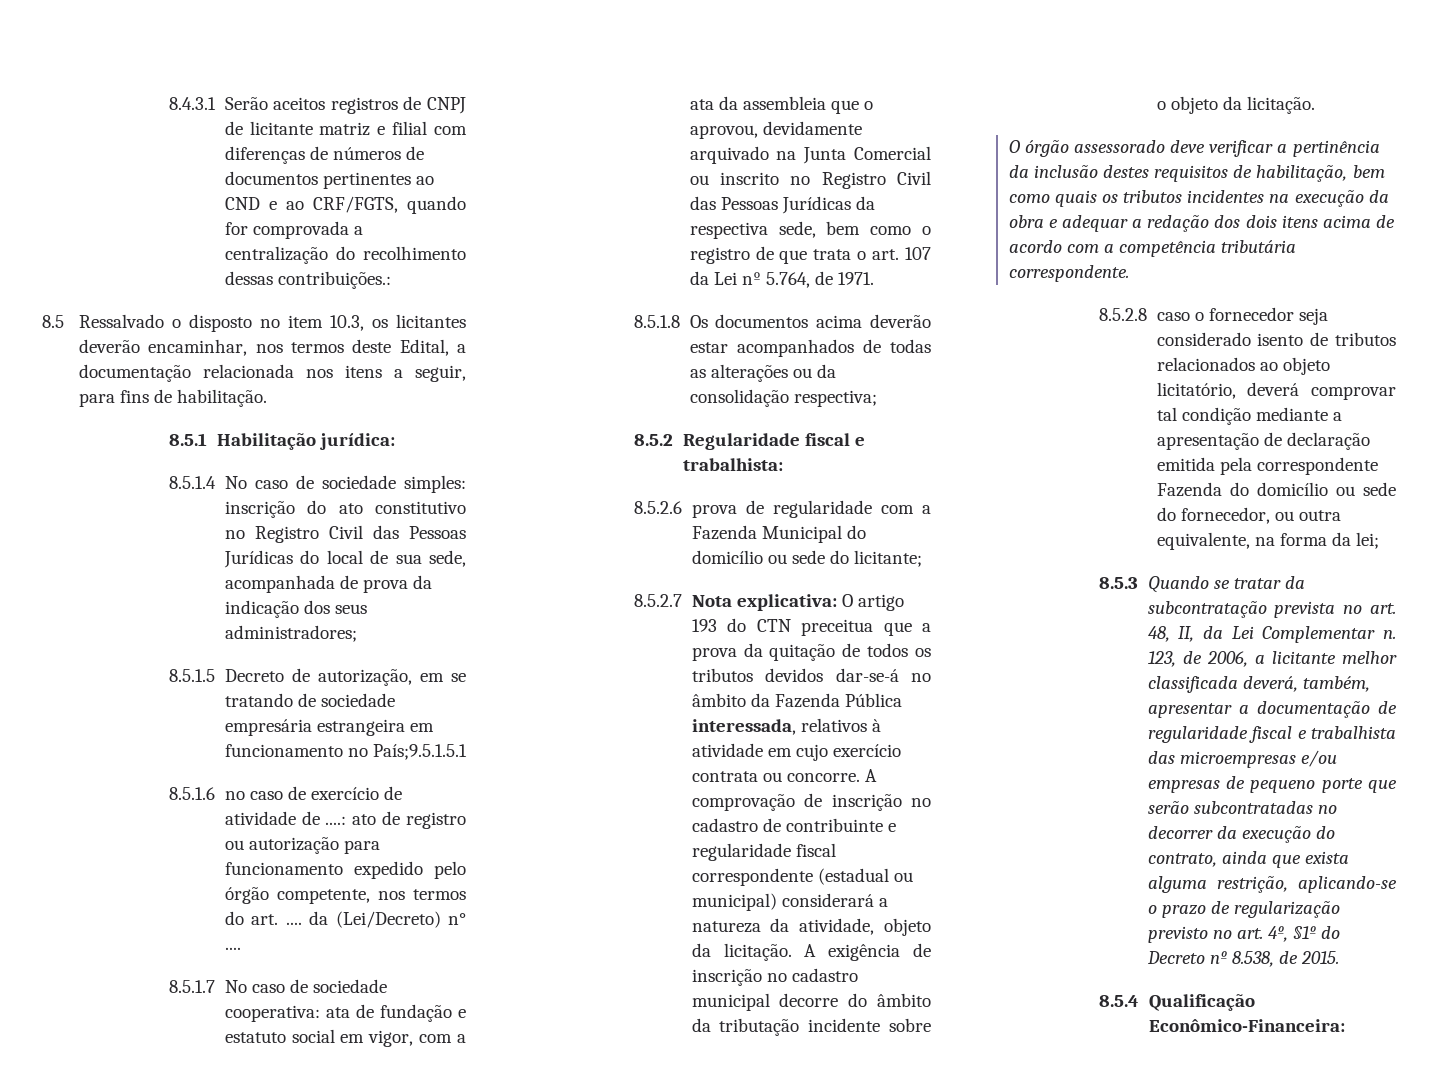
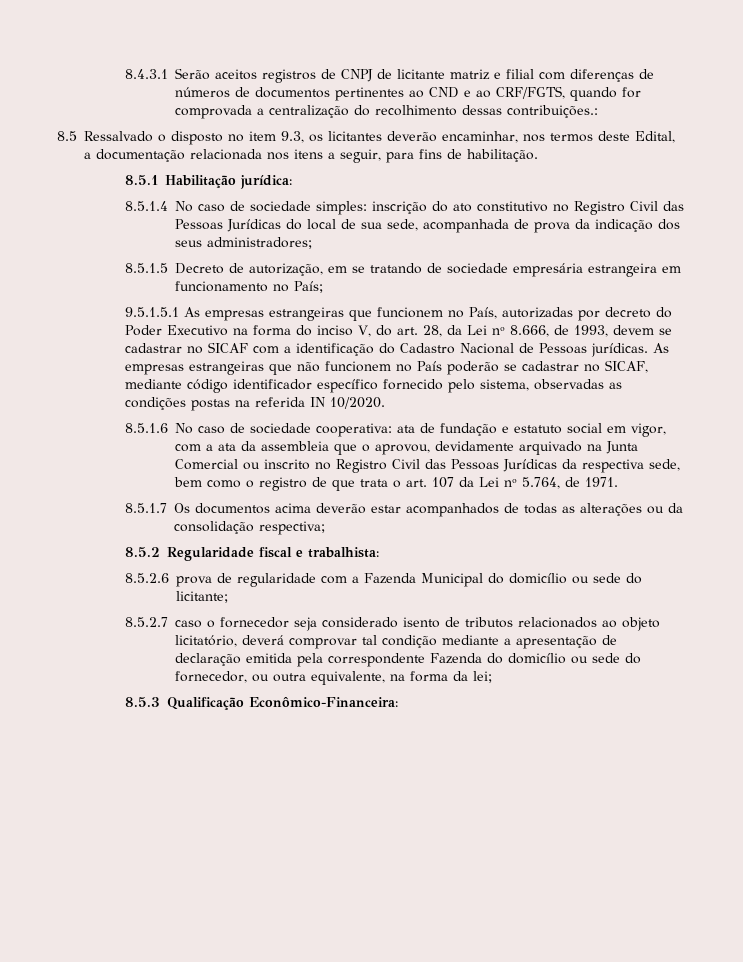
[329,315,364,331] 10.3, -> [281,131,304,143] 9.3,
[372,744,467,760] [169,786,403,800] [224,811,467,829] [224,837,380,854] [224,861,467,879] [224,887,467,904] [224,911,466,928] [224,947,241,950] [169,980,216,993] País;9.5.1.5.1 // 8.5.1.6 no caso de exercício de atividade de ....: ato de registro ou autorização para funcionamento expedido pelo órgão competente, nos termos do art. .... da (Lei/Decreto) n° .... // 8.5.1.7 -> [294,281,324,293] [125,307,673,321] [125,325,673,337] [125,342,670,357] [125,360,649,375] [125,379,623,393] [125,397,386,411] [125,423,169,433] País; // 9.5.1.5.1 As empresas estrangeiras que funcionem no País, autorizadas por decreto do Poder Executivo na forma do inciso V, do art. 28, da Lei nº 8.666, de 1993, devem se cadastrar no SICAF com a identificação do Cadastro Nacional de Pessoas jurídicas. As empresas estrangeiras que não funcionem no País poderão se cadastrar no SICAF, mediante código identificador específico fornecido pelo sistema, observadas as condições postas na referida IN 10/2020. // 8.5.1.6
[634,315,681,328] 8.5.1.8 -> [125,503,168,513] 8.5.1.7
[691,594,905,611] [691,618,931,636] [691,643,931,661] [691,668,931,682] [691,693,903,708] [691,718,881,735] [691,743,902,761] [691,769,878,782] [691,793,931,811] [691,818,897,832] [691,843,836,861] [691,868,913,886] [691,893,888,911] [691,918,931,936] [691,943,931,961] [691,968,858,986] [691,993,931,1011] [691,1018,931,1036] [1156,96,1316,114] [1008,139,1380,157] [1008,164,1385,182] [1008,189,1389,207] [1008,214,1395,232] [1008,240,1297,257] [1008,265,1129,282] [1099,308,1148,321] Nota explicativa: O artigo 193 do CTN preceitua que a prova da quitação de todos os tributos devidos dar-se-á no âmbito da Fazenda Pública interessada, relativos à atividade em cujo exercício contrata ou concorre. A comprovação de inscrição no cadastro de contribuinte e regularidade fiscal correspondente (estadual ou municipal) considerará a natureza da atividade, objeto da licitação. A exigência de inscrição no cadastro municipal decorre do âmbito da tributação incidente sobre o objeto da licitação. // O órgão assessorado deve verificar a pertinência da inclusão destes requisitos de habilitação, bem como quais os tributos incidentes na execução da obra e adequar a redação dos dois itens acima de acordo com a competência tributária correspondente. // 8.5.2.8 -> (169, 622) none
[1147,576,1306,593] [1147,600,1396,618] [1147,626,1396,643] [1147,651,1397,667] [1147,676,1370,693] [1147,700,1397,718] [1147,726,1396,743] [1147,750,1337,768] [1147,776,1397,793] [1147,800,1337,814] [1147,825,1336,843] [1147,851,1350,868] [1147,875,1397,893] [1147,900,1341,918] [1147,926,1341,943] [1146,951,1340,967] [1099,995,1140,1007] Quando se tratar da subcontratação prevista no art. 48, II, da Lei Complementar n. 123, de 2006, a licitante melhor classificada deverá, também, apresentar a documentação de regularidade fiscal e trabalhista das microempresas e/ou empresas de pequeno porte que serão subcontratadas no decorrer da execução do contrato, ainda que exista alguma restrição, aplicando-se o prazo de regularização previsto no art. 4º, §1º do Decreto nº 8.538, de 2015. // 8.5.4 -> (161, 702) none

